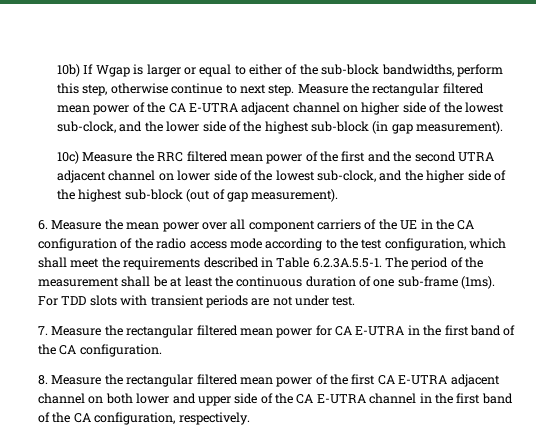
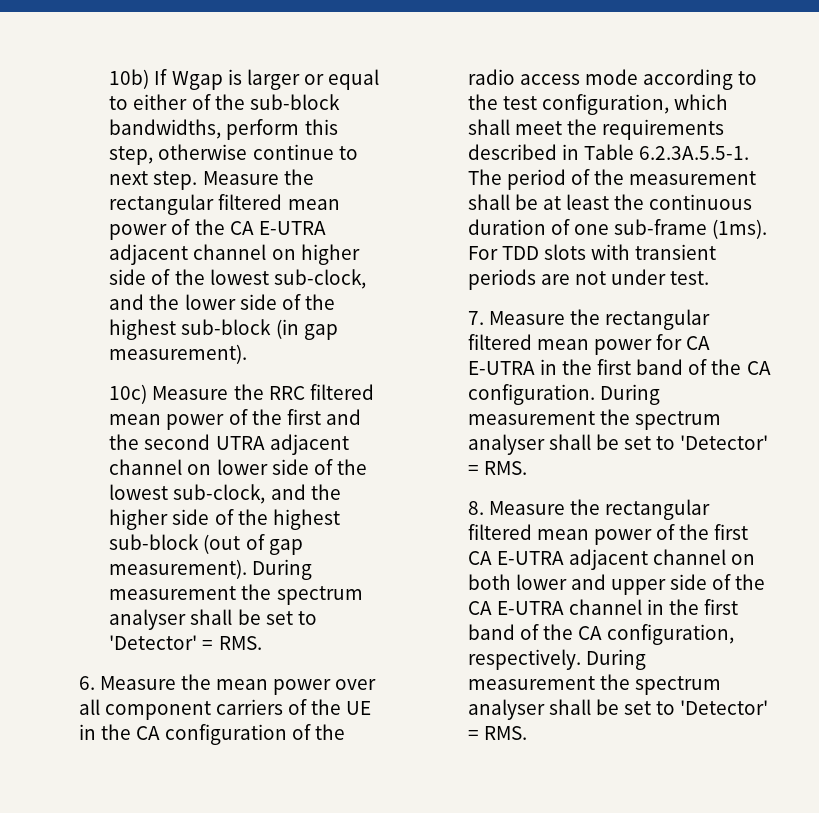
(339, 195) none -> [252,559,313,580] [109,584,363,605] [109,609,317,630] [109,635,262,650] During measurement the spectrum analyser shall be set to 'Detector' = RMS.
(162, 350) none -> [599,384,660,405] [467,409,721,430] [467,434,769,455] [467,461,527,475] During measurement the spectrum analyser shall be set to 'Detector' = RMS.
(250, 418) none -> [585,649,646,670] [467,674,721,695] [467,699,769,720] [467,726,527,740] During measurement the spectrum analyser shall be set to 'Detector' = RMS.

